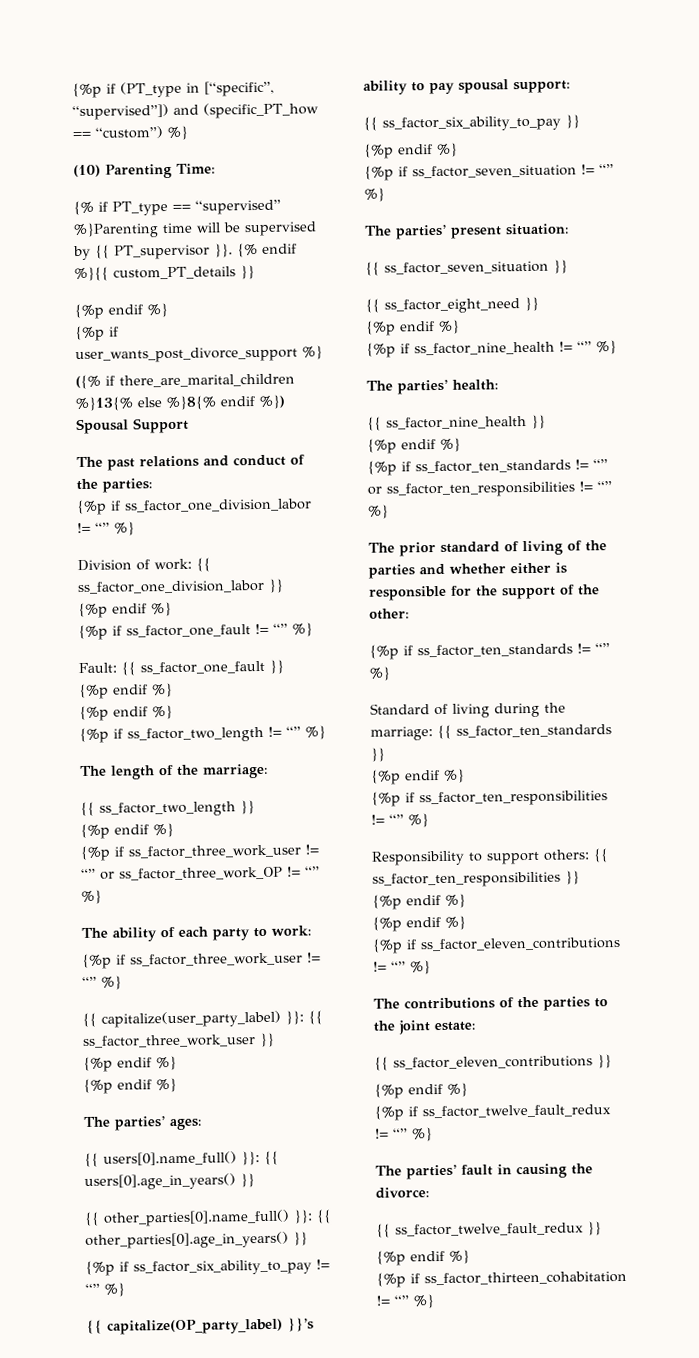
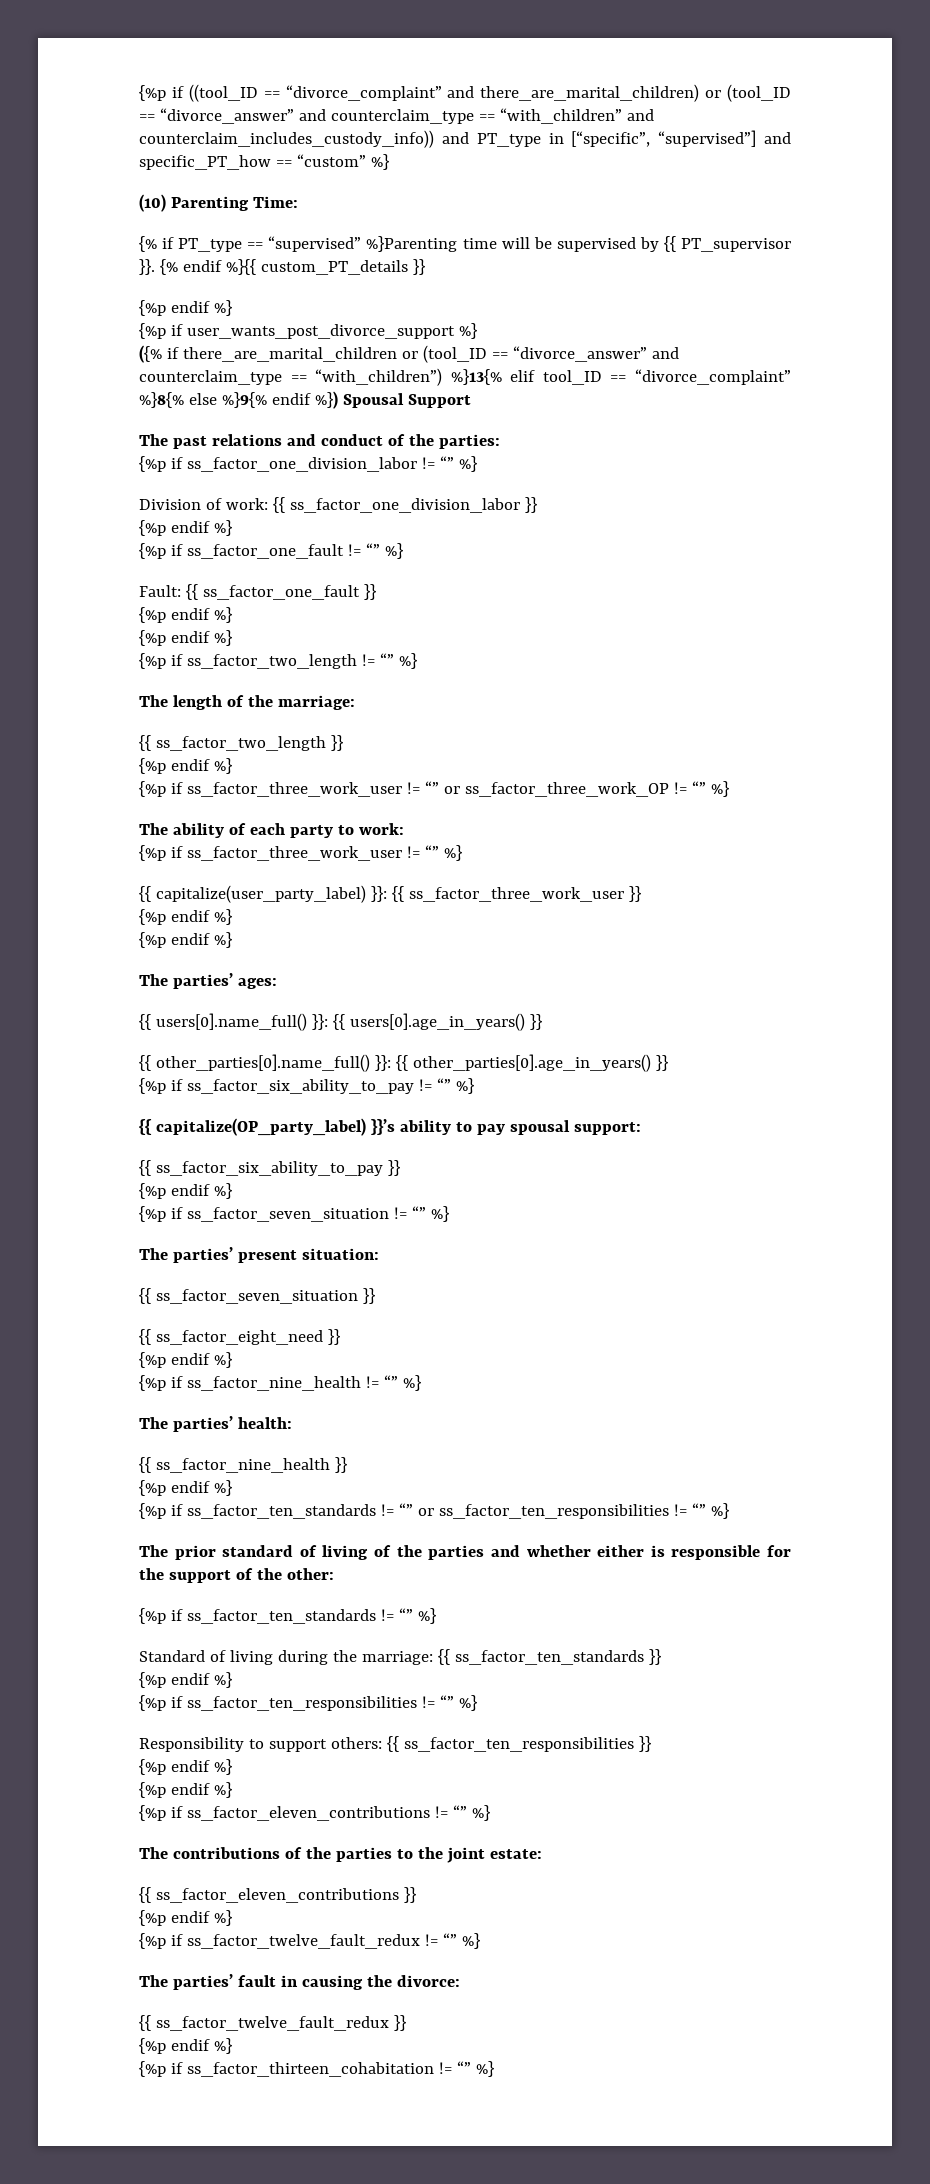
[72,80,274,99] [72,102,319,121] [72,126,163,139] {%p if (PT_type in [“specific”, “supervised”]) and (specific_PT_how == “custom”) -> [139,84,791,102] [139,108,654,124] [139,130,791,148] [139,154,366,170] {%p if ((tool_ID == “divorce_complaint” and there_are_marital_children) or (tool_ID == “divorce_answer” and counterclaim_type == “with_children” and counterclaim_includes_custody_info)) and PT_type in [“specific”, “supervised”] and specific_PT_how == “custom”
[75,395,216,412] %}13{% else %}8{% -> [401,345,679,363] [139,368,791,386] [139,392,267,408] or (tool_ID == “divorce_answer” and counterclaim_type == “with_children”) %}13{% elif tool_ID == “divorce_complaint” %}8{% else %}9{%

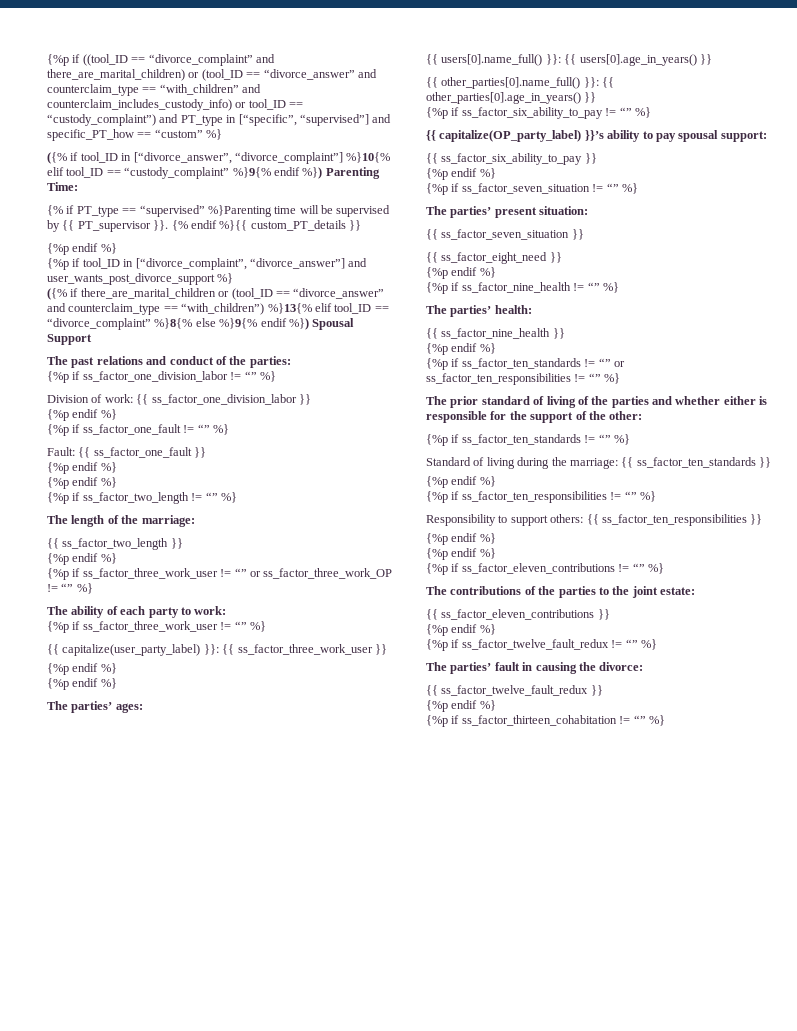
[139,130,434,148] counterclaim_includes_custody_info)) -> [47,99,304,111] [47,114,156,126] counterclaim_includes_custody_info) or tool_ID == “custody_complaint”)
[139,194,166,212] (10) -> [47,152,391,164] [47,167,323,179] ({% if tool_ID in [“divorce_answer”, “divorce_complaint”] %}10{% elif tool_ID == “custody_complaint” %}9{% endif %})
(183, 330) none -> [82,258,368,270] tool_ID in [“divorce_complaint”, “divorce_answer”] and

